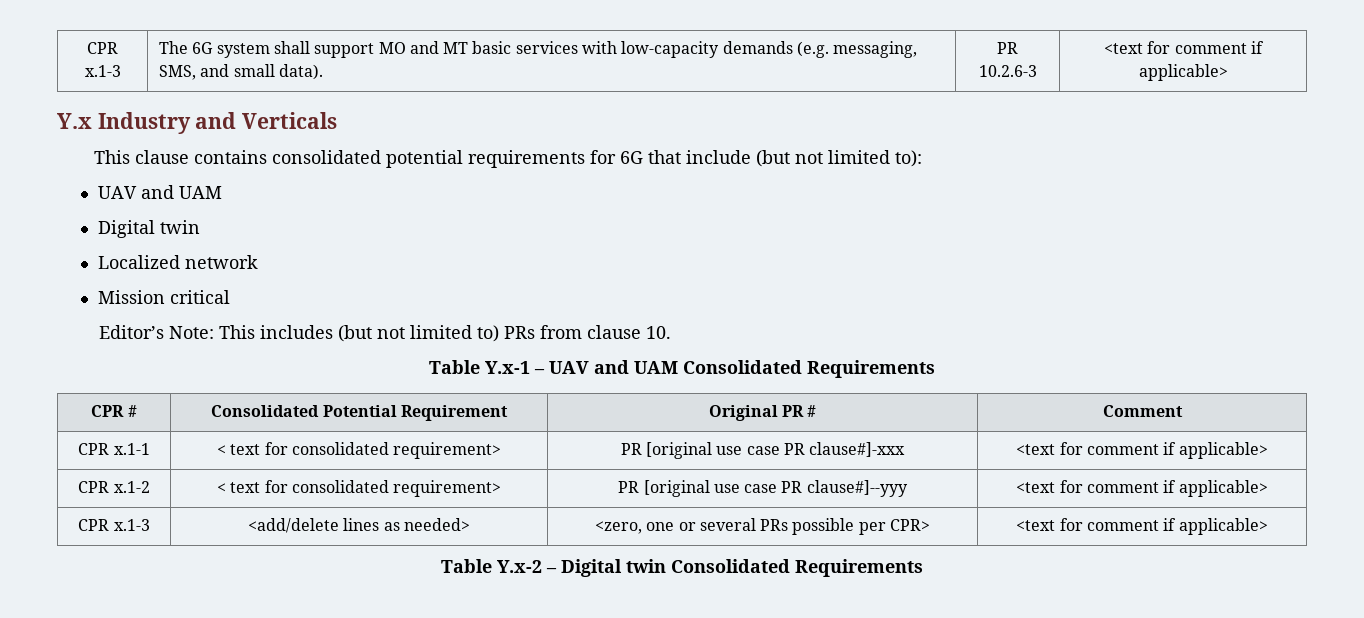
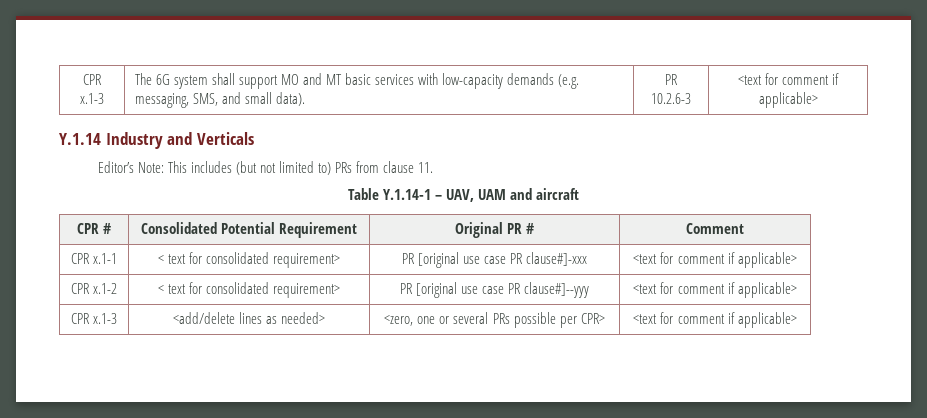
[57,113,92,129] Y.x -> [59,133,101,145] Y.1.14
[93,150,922,168] [97,185,222,199] [97,220,200,238] [97,255,258,269] [97,290,230,304] // This clause contains consolidated potential requirements for 6G that include (but not limited to): // UAV and UAM // Digital twin // Localized network // Mission critical -> (254, 138) none
[645,326,671,339] [429,360,935,378] 10. // Table Y.x-1 – UAV and UAM Consolidated Requirements -> [418,162,434,173] [347,188,580,202] 11. // Table Y.1.14-1 – UAV, UAM and aircraft
[441,559,923,577] // Table Y.x-2 – Digital twin Consolidated Requirements -> (797, 320) none

